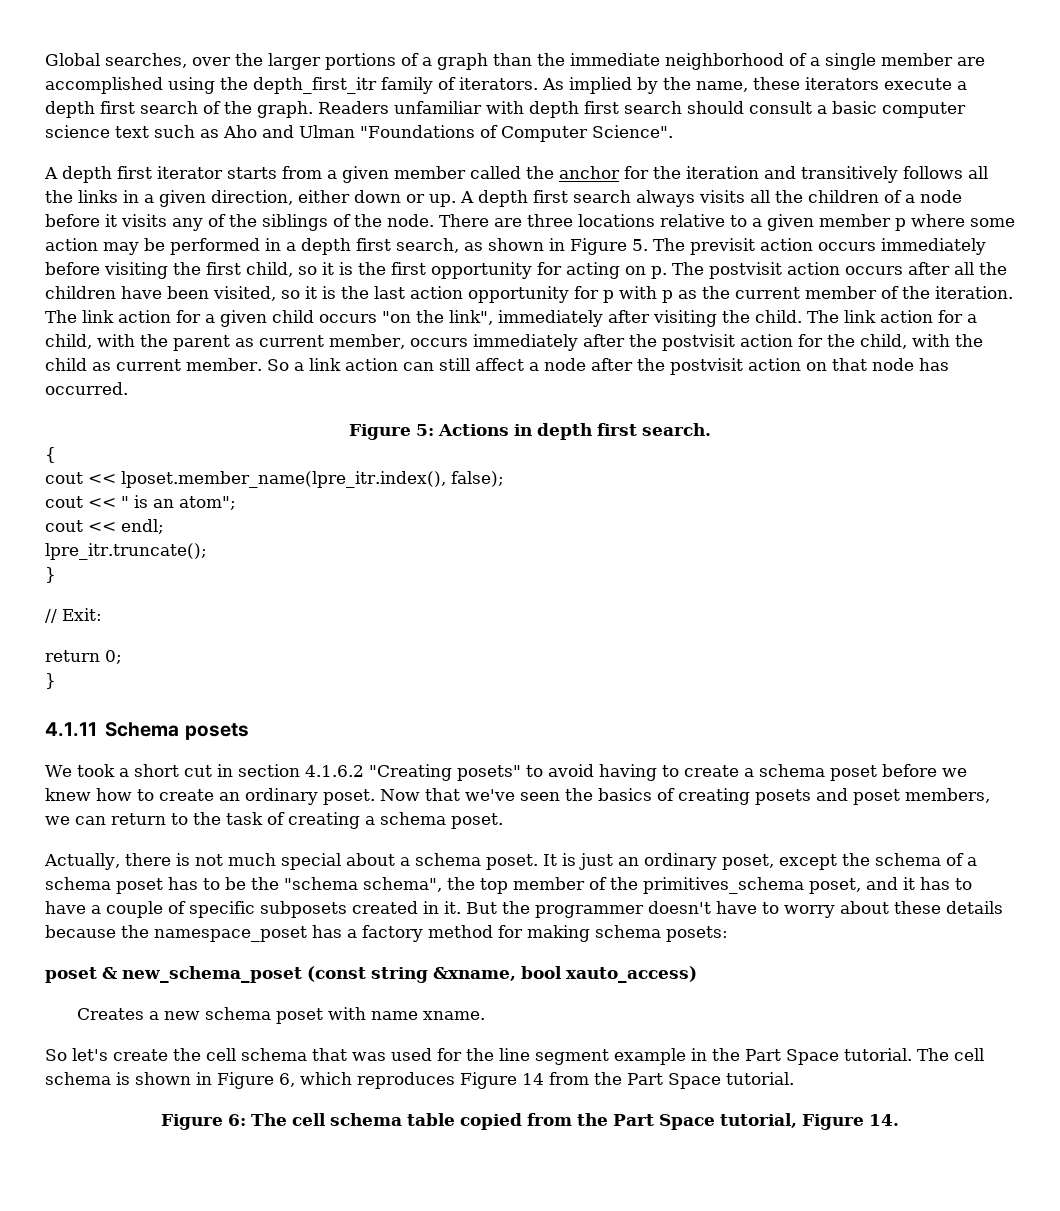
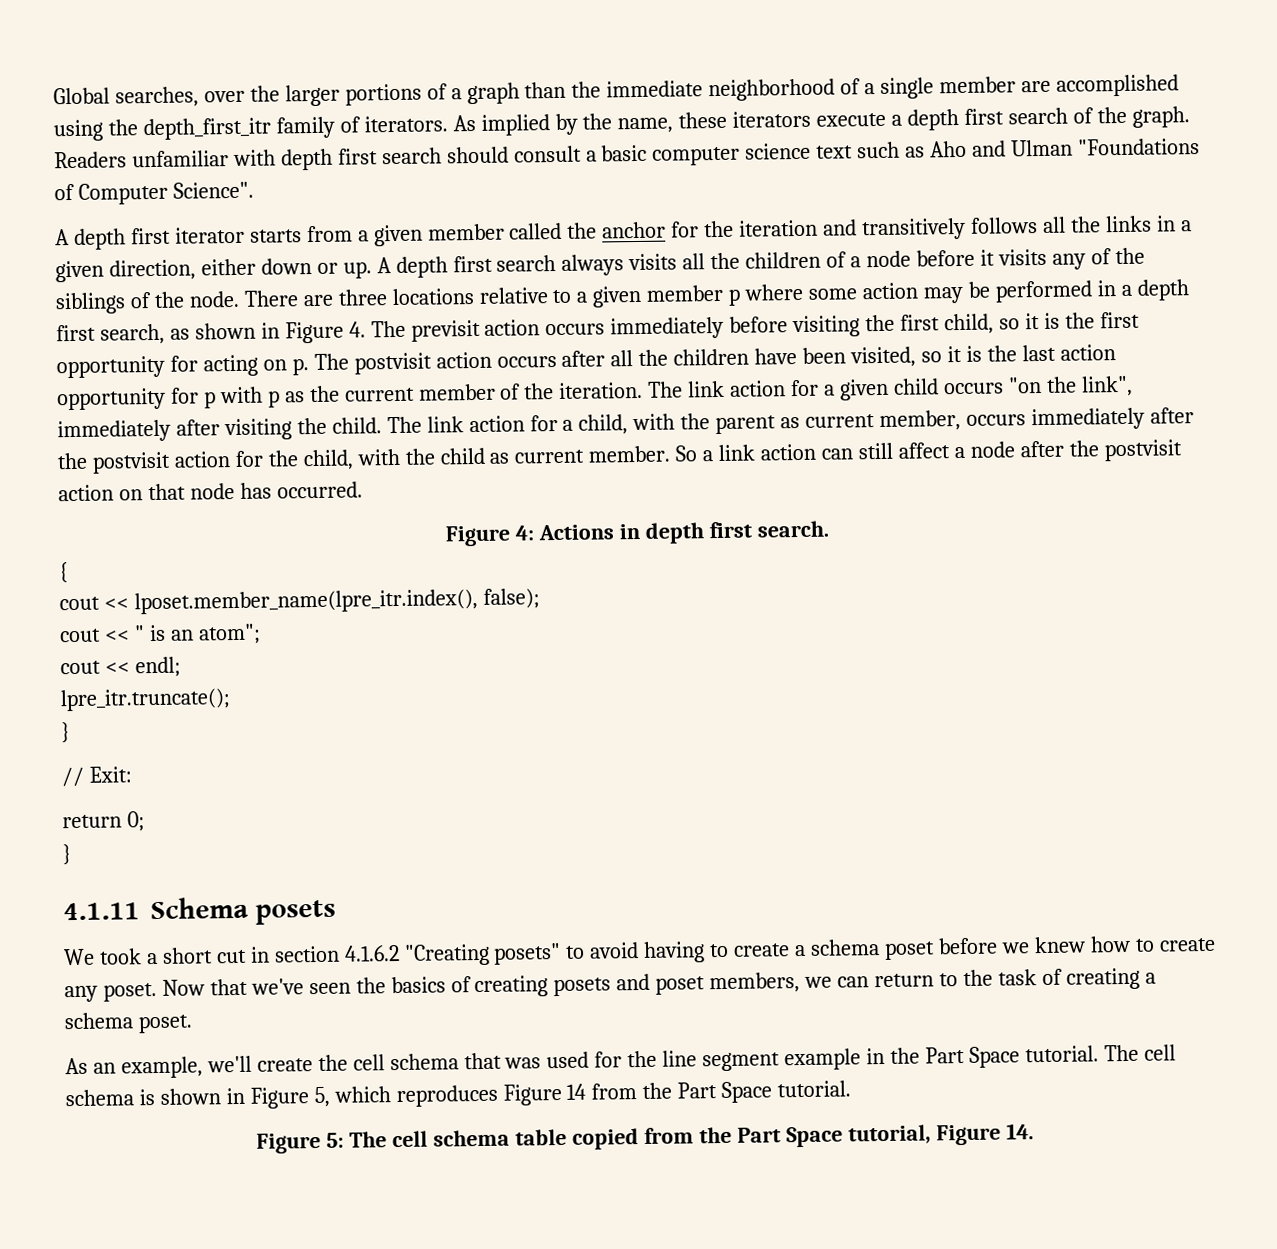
[632,239,648,251] 5. -> [348,321,366,338] 4.
[416,424,434,436] 5: -> [515,525,535,541] 4:
[219,788,318,805] an ordinary -> [64,985,98,1003] any
[44,853,977,870] [45,877,972,894] [45,901,1003,918] [45,925,728,942] [45,966,697,983] [77,1007,486,1024] [45,1048,108,1061] Actually, there is not much special about a schema poset. It is just an ordinary poset, except the schema of a schema poset has to be the "schema schema", the top member of the primitives_schema poset, and it has to have a couple of specific subposets created in it. But the programmer doesn't have to worry about these details because the namespace_poset has a factory method for making schema posets: // poset & new_schema_poset (const string &xname, bool xauto_access) // Creates a new schema poset with name xname. // So let's -> [65,1055,252,1079] As an example, we'll
[279,1073,295,1087] 6, -> [313,1086,330,1108] 5,
[228,1114,246,1126] 6: -> [326,1132,345,1148] 5:

